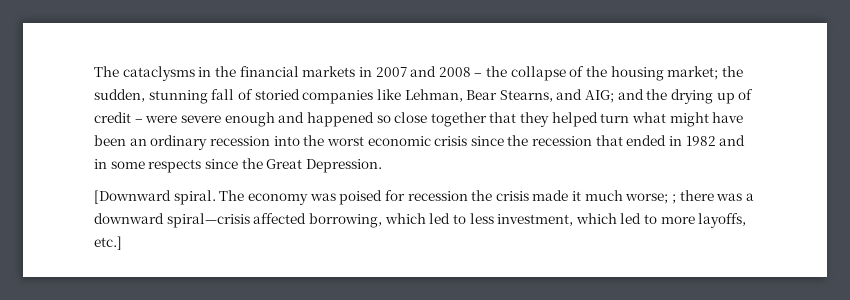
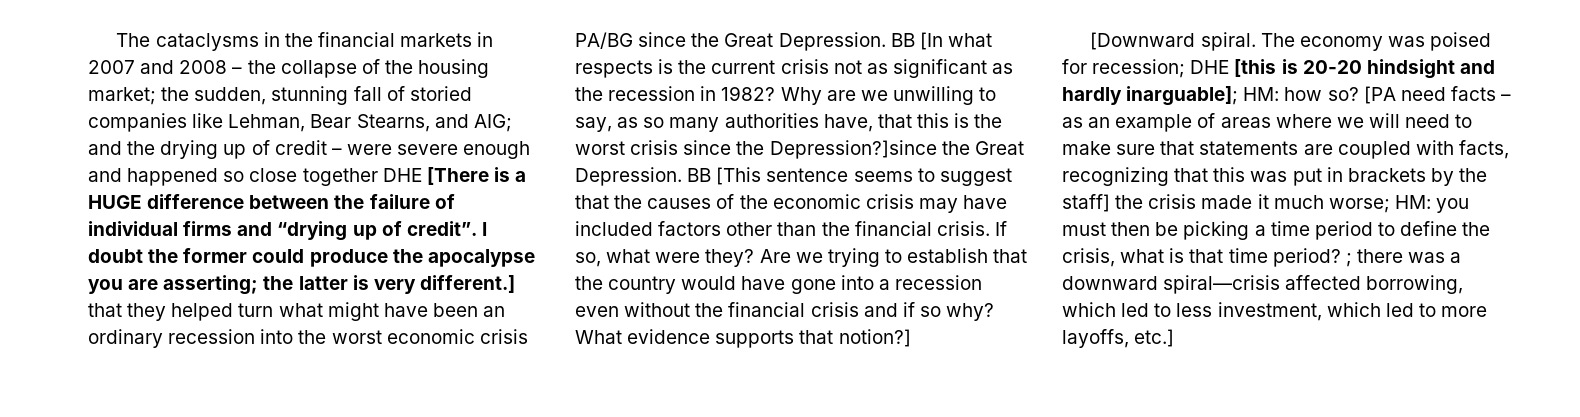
(487, 119) none -> [382,167,527,185] [88,194,455,209] [88,221,487,241] [88,248,535,267] [88,275,515,295] DHE [There is a HUGE difference between the failure of individual firms and “drying up of credit”. I doubt the former could produce the apocalypse you are asserting; the latter is very different.]
[470,135,746,146] [94,158,382,173] since the recession that ended in 1982 and in some respects since the Great Depression. -> [575,32,992,51] [575,59,1014,78] [575,86,997,105] [575,113,1003,132] [575,140,1024,159] [575,167,1012,186] [575,194,1008,213] [575,221,1007,236] [575,248,1028,267] [575,275,982,294] [575,302,995,321] [575,329,911,348] PA/BG since the Great Depression. BB [In what respects is the current crisis not as significant as the recession in 1982? Why are we unwilling to say, as so many authorities have, that this is the worst crisis since the Depression?]since the Great Depression. BB [This sentence seems to suggest that the causes of the economic crisis may have included factors other than the financial crisis. If so, what were they? Are we trying to establish that the country would have gone into a recession even without the financial crisis and if so why? What evidence supports that notion?]
[407,191,468,201] recession -> [1092,59,1495,79] [1062,86,1512,106] [1062,113,1473,132] [1062,140,1509,159] [1062,167,1488,186] [1062,194,1110,212] recession; DHE [this is 20-20 hindsight and hardly inarguable]; HM: how so? [PA need facts – as an example of areas where we will need to make sure that statements are coupled with facts, recognizing that this was put in brackets by the staff]
(669, 198) none -> [1394,195,1470,213] [1062,221,1491,240] [1062,248,1341,267] HM: you must then be picking a time period to define the crisis, what is that time period?

